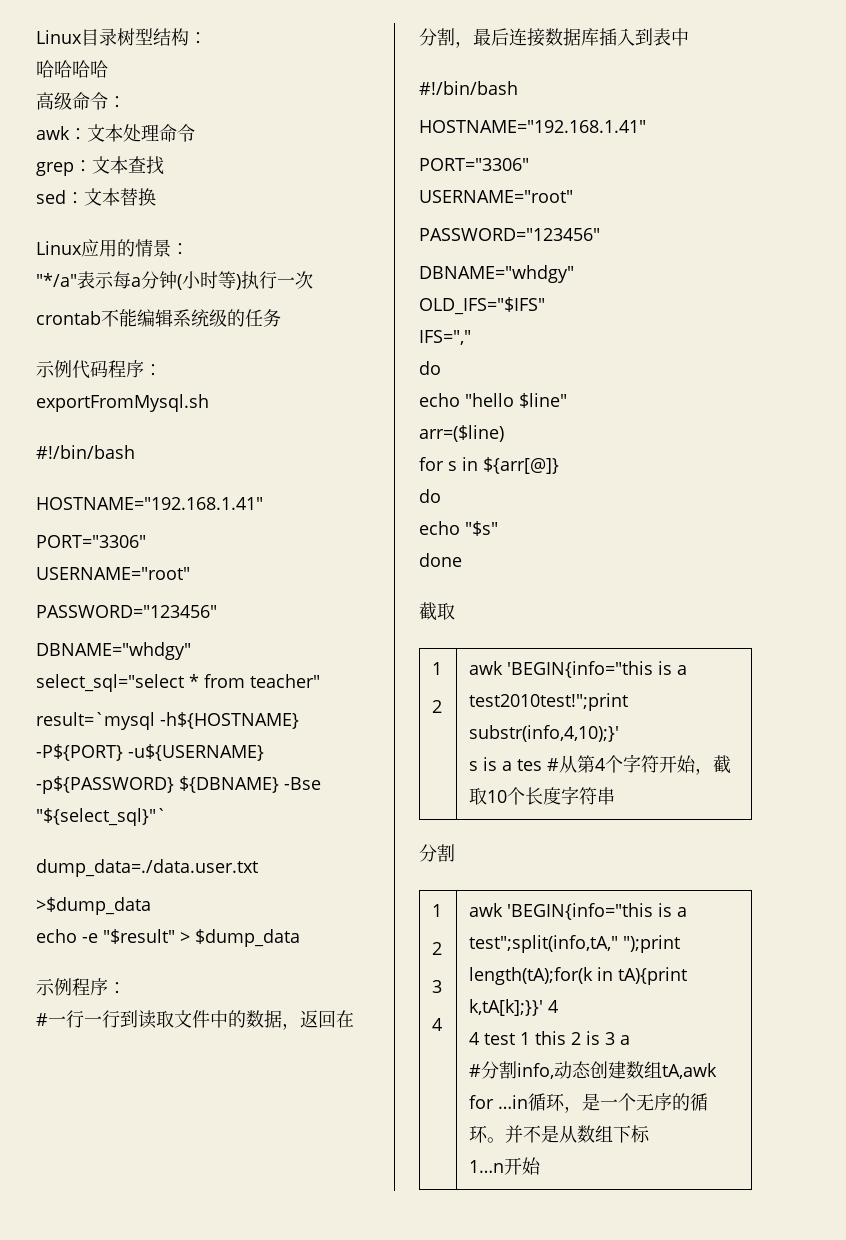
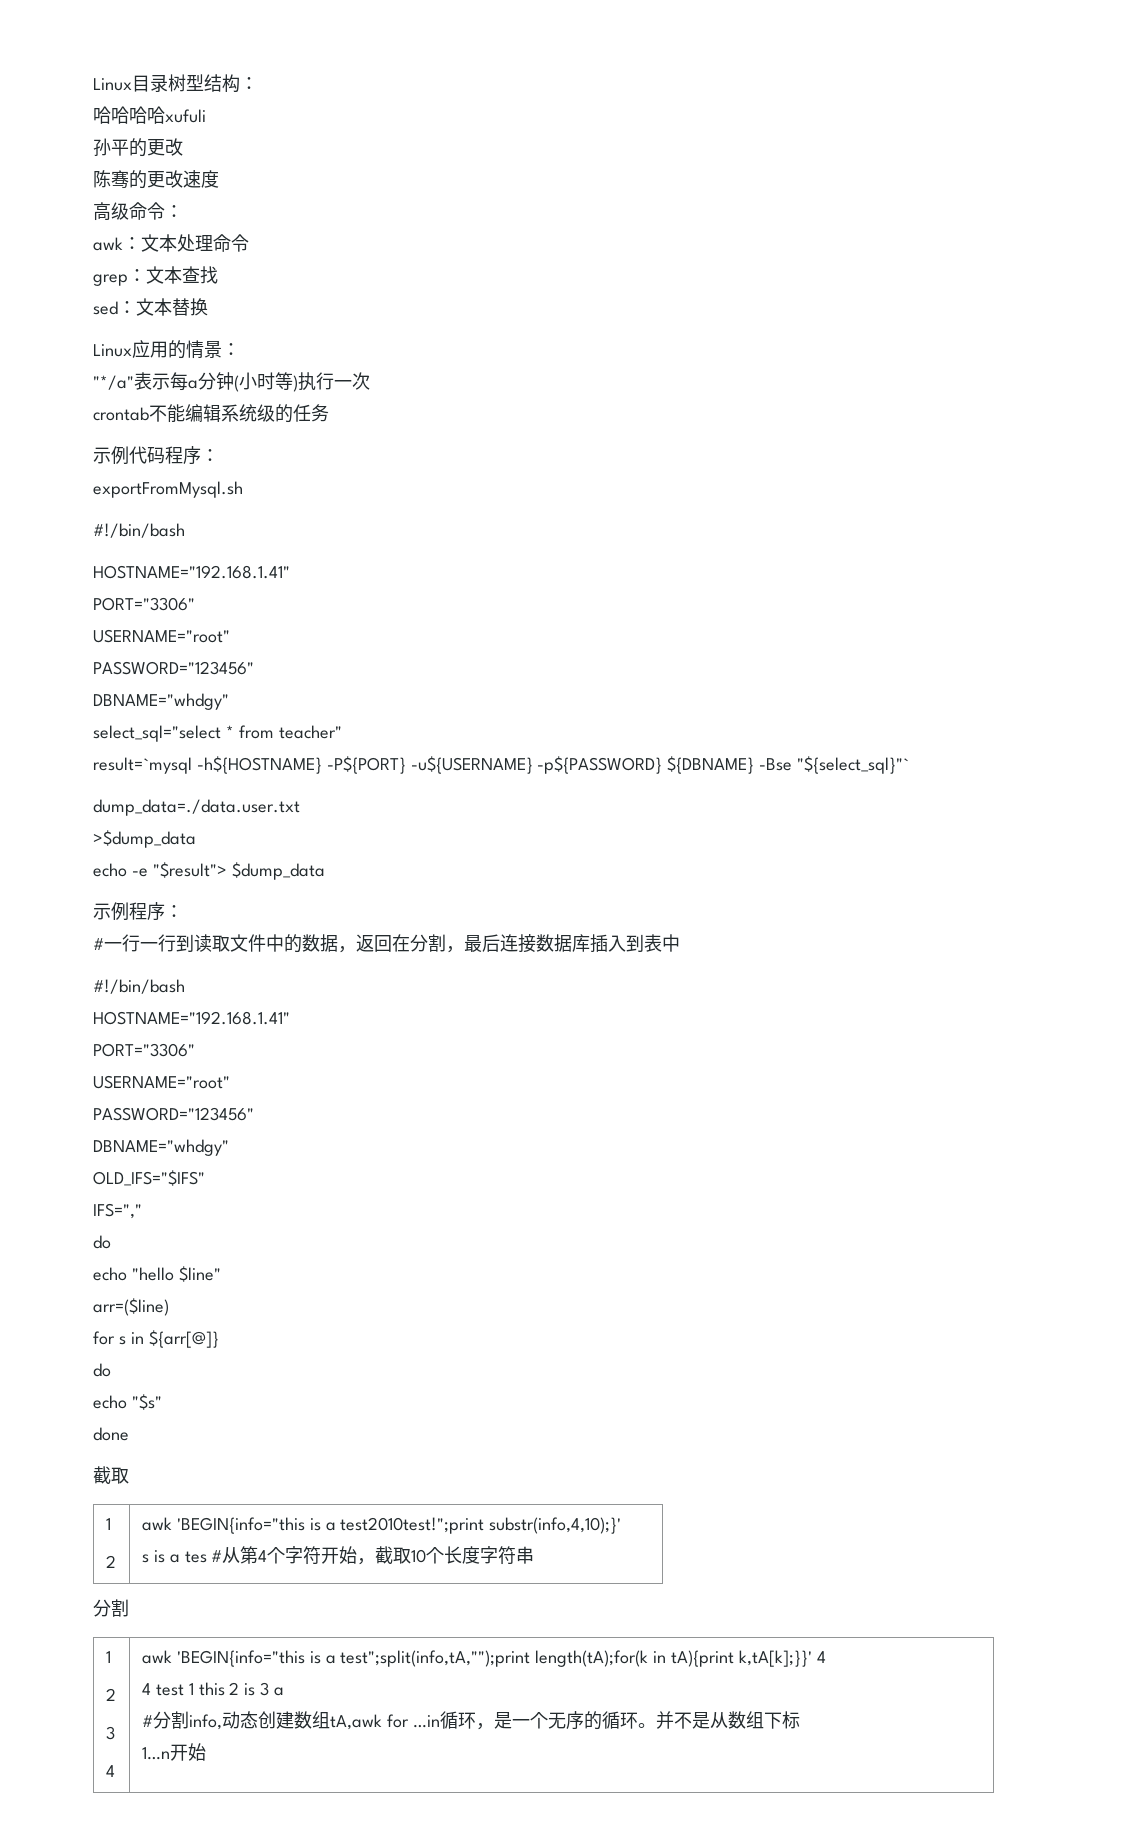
(108, 69) none -> [165,109,206,123] [93,138,183,157] [93,170,219,189] xufuli // 孙平的更改 // 陈骞的更改速度
[103,929,190,944] "$result" > -> [152,862,227,878] "$result">
[469,935,681,953] test";split(info,tA," ");print -> [340,1650,531,1667] test";split(info,tA,"");print

